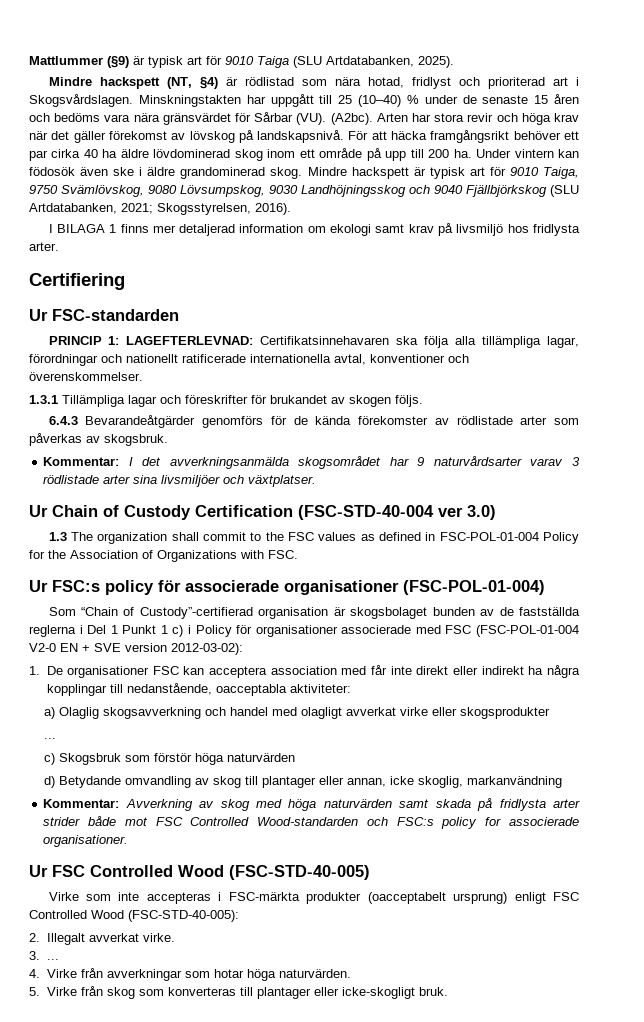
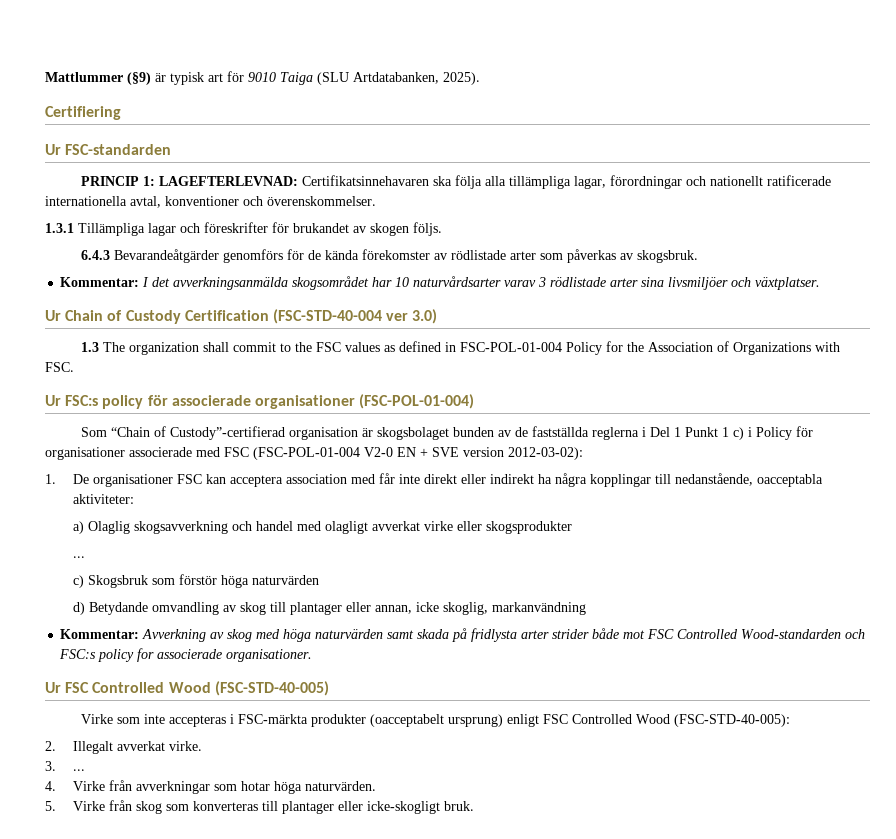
[48,77,579,89] [29,94,579,107] [29,112,579,125] [29,130,580,143] [29,148,580,161] [29,167,579,179] [29,185,579,197] [29,203,291,215] [48,223,581,236] [29,242,59,251] // Mindre hackspett (NT, §4) är rödlistad som nära hotad, fridlyst och prioriterad art i Skogsvårdslagen. Minskningstakten har uppgått till 25 (10–40) % under de senaste 15 åren och bedöms vara nära gränsvärdet för Sårbar (VU). (A2bc). Arten har stora revir och höga krav när det gäller förekomst av lövskog på landskapsnivå. För att häcka framgångsrikt behöver ett par cirka 40 ha äldre lövdominerad skog inom ett område på upp till 200 ha. Under vintern kan födosök även ske i äldre grandominerad skog. Mindre hackspett är typisk art för 9010 Taiga, 9750 Svämlövskog, 9080 Lövsumpskog, 9030 Landhöjningsskog och 9040 Fjällbjörkskog (SLU Artdatabanken, 2021; Skogsstyrelsen, 2016). // I BILAGA 1 finns mer detaljerad information om ekologi samt krav på livsmiljö hos fridlysta arter. -> (480, 78) none
[417,457,425,466] 9 -> [395,277,410,287] 10

